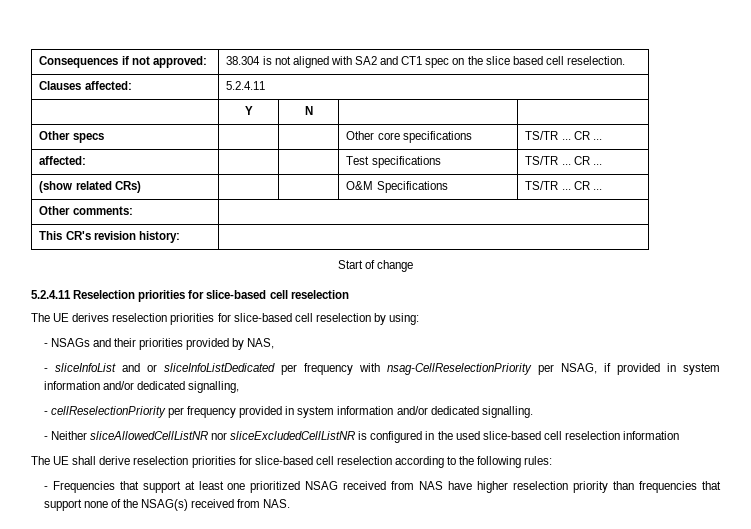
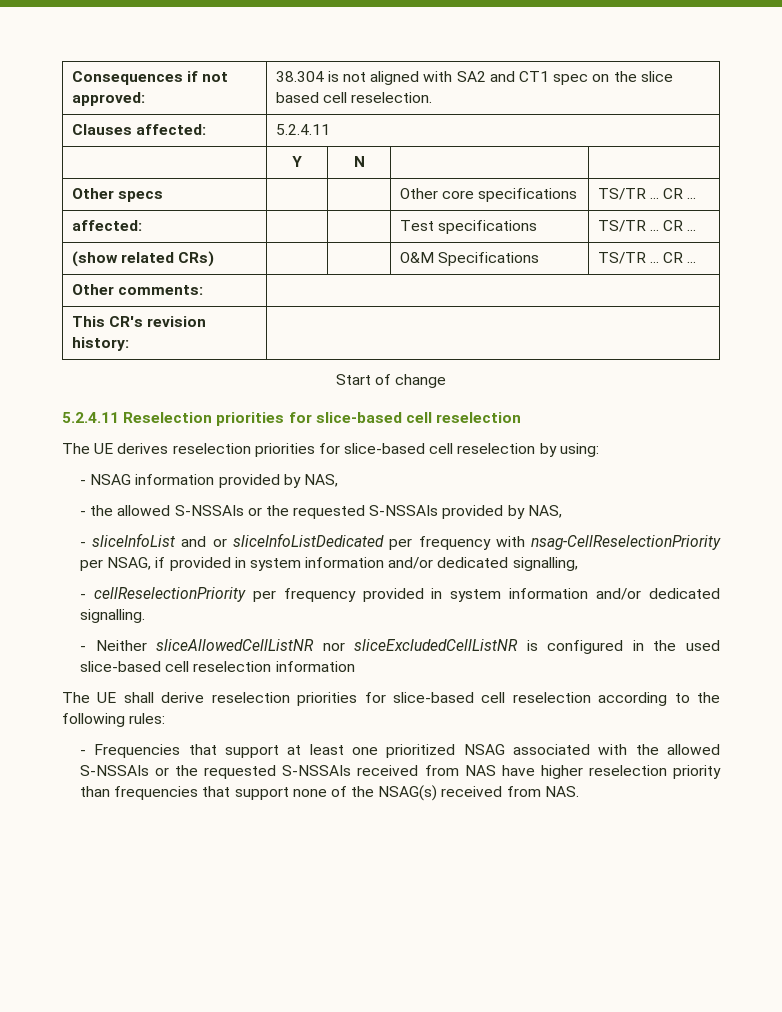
[50,338,184,350] NSAGs and their priorities -> [90,474,338,488] [79,505,439,519] NSAG information provided by NAS, // - the allowed S-NSSAIs or the requested S-NSSAIs
(339, 485) none -> [512,744,720,755] [79,765,352,779] associated with the allowed S-NSSAIs or the requested S-NSSAIs

